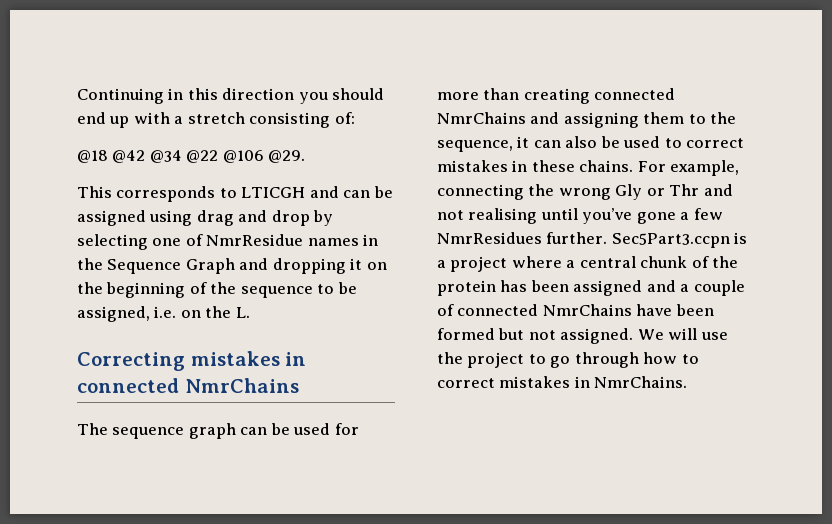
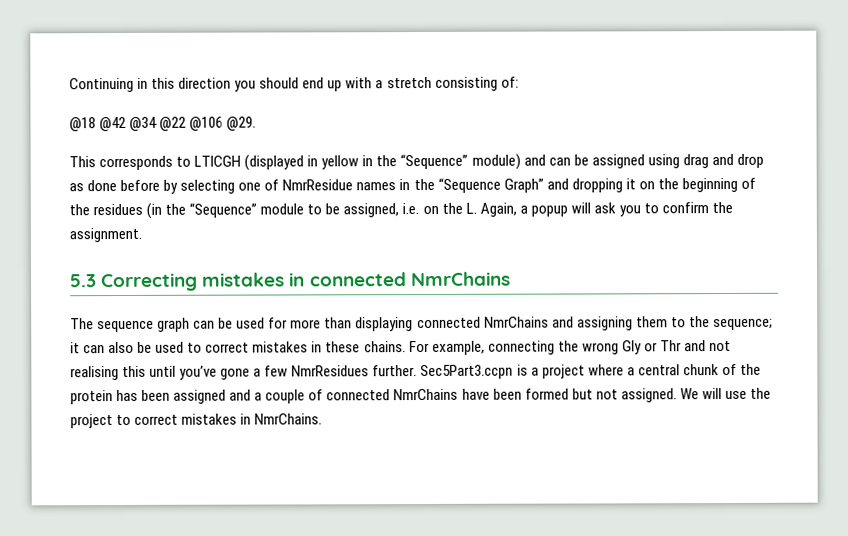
(306, 192) none -> [244,153,521,171] (displayed in yellow in the “Sequence” module)
(310, 218) none -> [69,179,161,192] as done before
[107,258,235,274] Sequence Graph -> [437,177,544,193] “Sequence Graph”
[240,286,313,298] sequence -> [93,202,305,219] residues (in the “Sequence” module
(250, 312) // -> [479,201,734,217] [69,227,142,243] [70,274,97,288] Again, a popup will ask you to confirm the assignment. // 5.3
[523,88,590,104] creating -> [355,317,414,332] displaying
[437,140,513,152] sequence, -> [712,318,773,331] sequence;
(538, 216) none -> [122,365,147,378] this
[550,352,699,368] go through how to -> (132, 420) none

